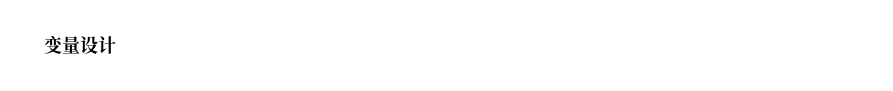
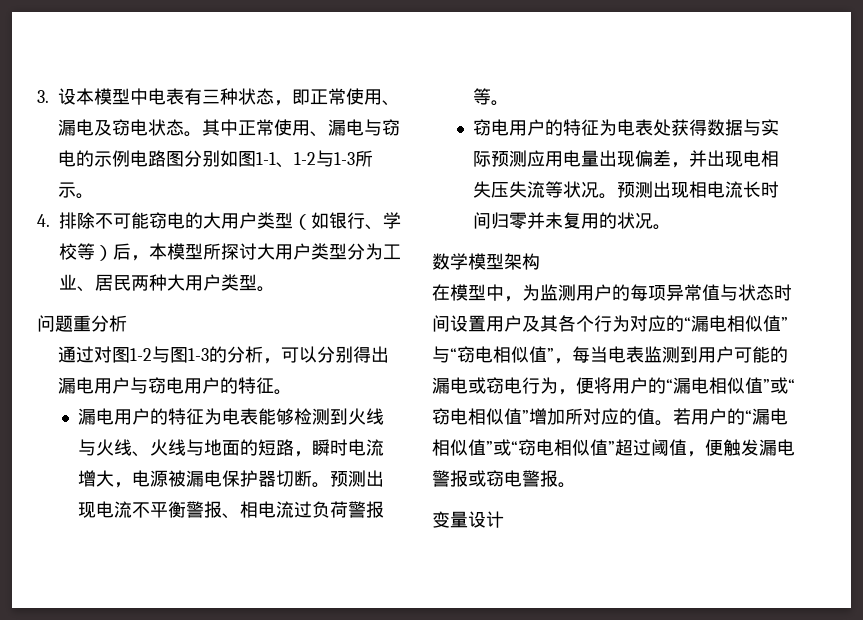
(44, 44) none -> [37,88,401,106] [58,119,401,137] [58,150,374,168] [58,182,95,199] [37,212,401,230] [59,243,401,261] [59,274,275,292] [37,315,127,332] [58,346,390,364] [58,377,293,395] [78,408,385,425] [78,439,385,457] [78,470,385,488] [78,501,385,519] [473,88,510,106] [473,119,780,136] [473,150,780,168] [473,181,780,199] [473,212,672,230] [432,253,540,270] [432,284,792,302] [432,315,788,332] [432,346,788,364] [432,377,795,395] [432,408,788,426] [432,439,795,457] [432,470,576,488] 3.设本模型中电表有三种状态，即正常使用、漏电及窃电状态。其中正常使用、漏电与窃电的示例电路图分别如图1-1、1-2与1-3所示。 // 4.排除不可能窃电的大用户类型（如银行、学校等）后，本模型所探讨大用户类型分为工业、居民两种大用户类型。 // 问题重分析 // 通过对图1-2与图1-3的分析，可以分别得出漏电用户与窃电用户的特征。 // 漏电用户的特征为电表能够检测到火线与火线、火线与地面的短路，瞬时电流增大，电源被漏电保护器切断。预测出现电流不平衡警报、相电流过负荷警报等。 // 窃电用户的特征为电表处获得数据与实际预测应用电量出现偏差，并出现电相失压失流等状况。预测出现相电流长时间归零并未复用的状况。 // 数学模型架构 // 在模型中，为监测用户的每项异常值与状态时间设置用户及其各个行为对应的“漏电相似值”与“窃电相似值”，每当电表监测到用户可能的漏电或窃电行为，便将用户的“漏电相似值”或“窃电相似值”增加所对应的值。若用户的“漏电相似值”或“窃电相似值”超过阈值，便触发漏电警报或窃电警报。 //

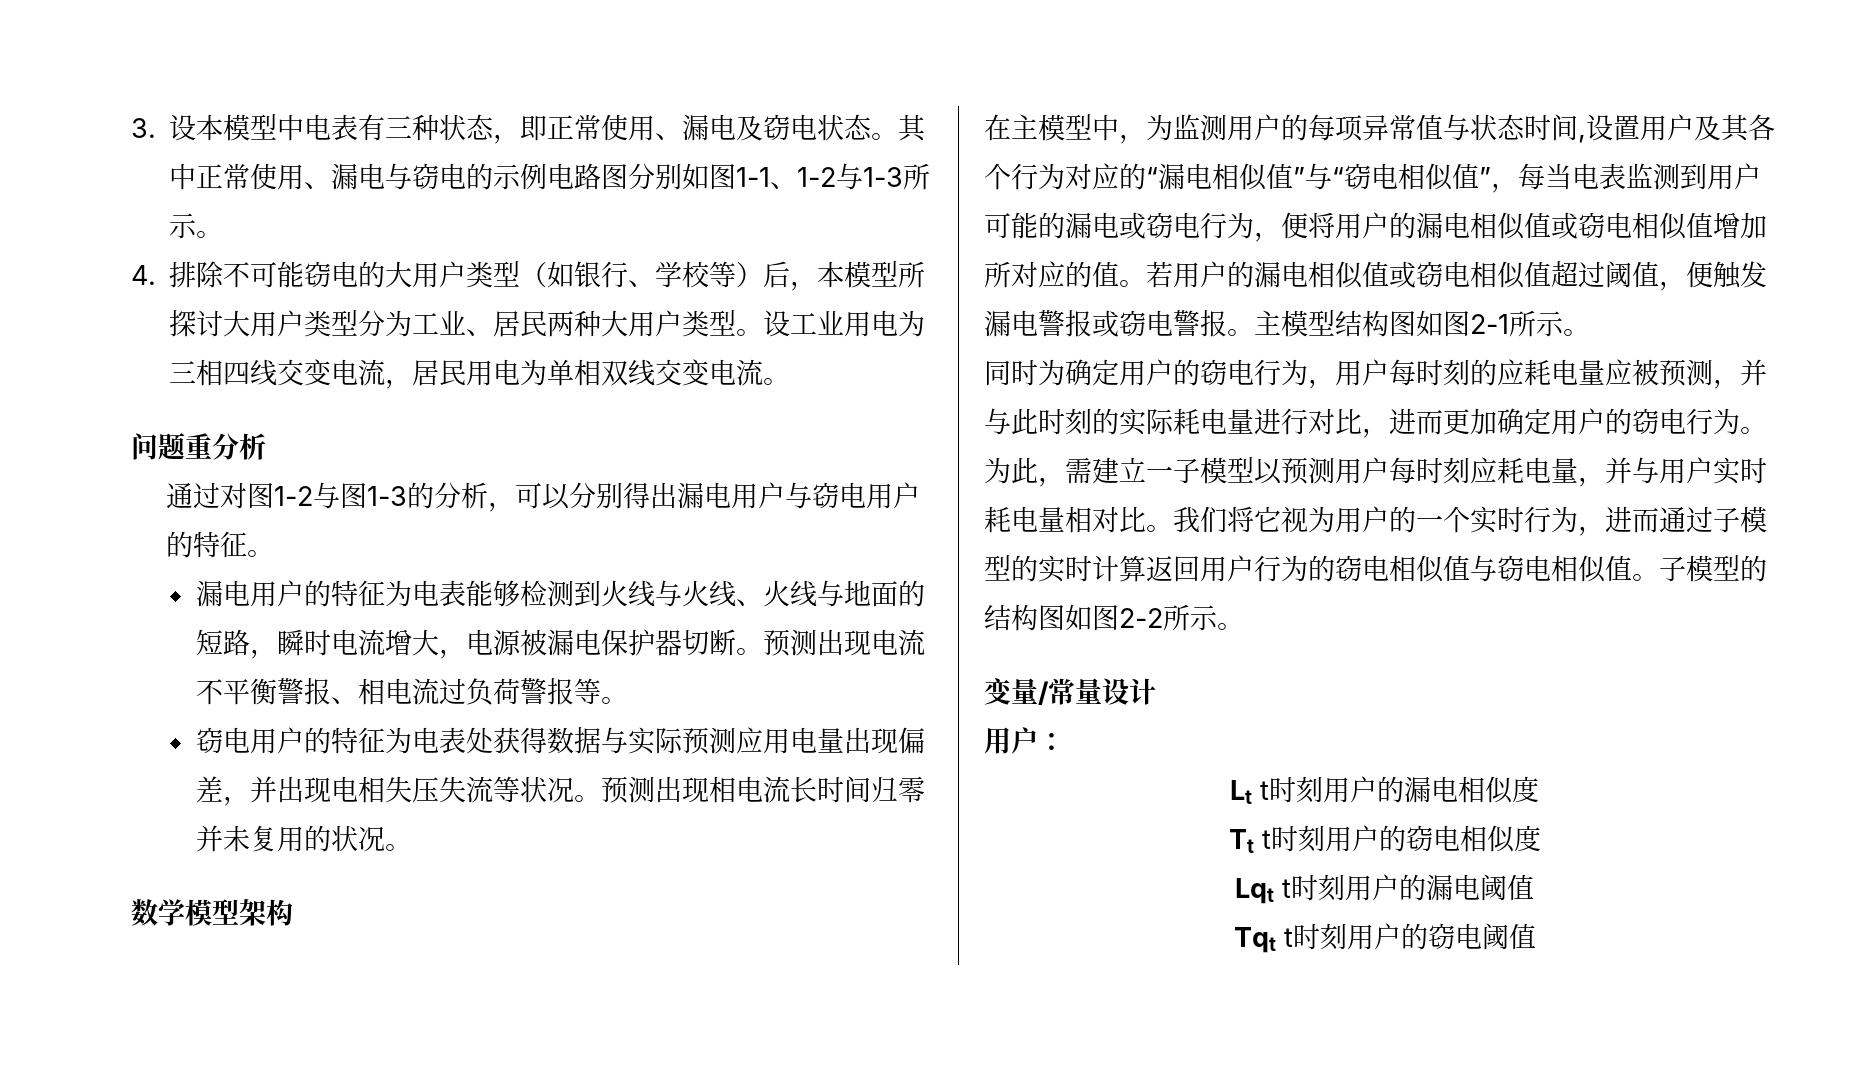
(275, 289) none -> [763,310,926,337] [169,359,791,389] 设工业用电为三相四线交变电流，居民用电为单相双线交变电流。
(450, 292) none -> [1011,114,1038,139] 主
(450, 323) none -> [1578,135,1586,143] ,
[666,377,795,394] [432,408,529,425] “漏电相似值”或“窃电相似值” -> [1416,212,1713,240] 漏电相似值或窃电相似值
[745,408,788,425] [432,439,615,456] “漏电相似值”或“窃电相似值” -> [1254,261,1551,289] 漏电相似值或窃电相似值
(576, 485) none -> [1254,310,1590,337] [984,359,1767,389] [984,408,1767,438] [984,457,1767,487] [984,506,1767,536] [984,555,1767,583] [984,604,1244,631] 主模型结构图如图2-1所示。 // 同时为确定用户的窃电行为，用户每时刻的应耗电量应被预测，并与此时刻的实际耗电量进行对比，进而更加确定用户的窃电行为。为此，需建立一子模型以预测用户每时刻应耗电量，并与用户实时耗电量相对比。我们将它视为用户的一个实时行为，进而通过子模型的实时计算返回用户行为的窃电相似值与窃电相似值。子模型的结构图如图2-2所示。
(468, 519) none -> [1038,678,1102,705] /常量
(504, 519) none -> [984,727,1065,754] [1230,776,1539,804] [1228,825,1541,853] [1235,874,1534,904] [1233,923,1536,953] // 用户： // Lt t时刻用户的漏电相似度 // Tt t时刻用户的窃电相似度 // Lqt t时刻用户的漏电阈值 // Tqt t时刻用户的窃电阈值

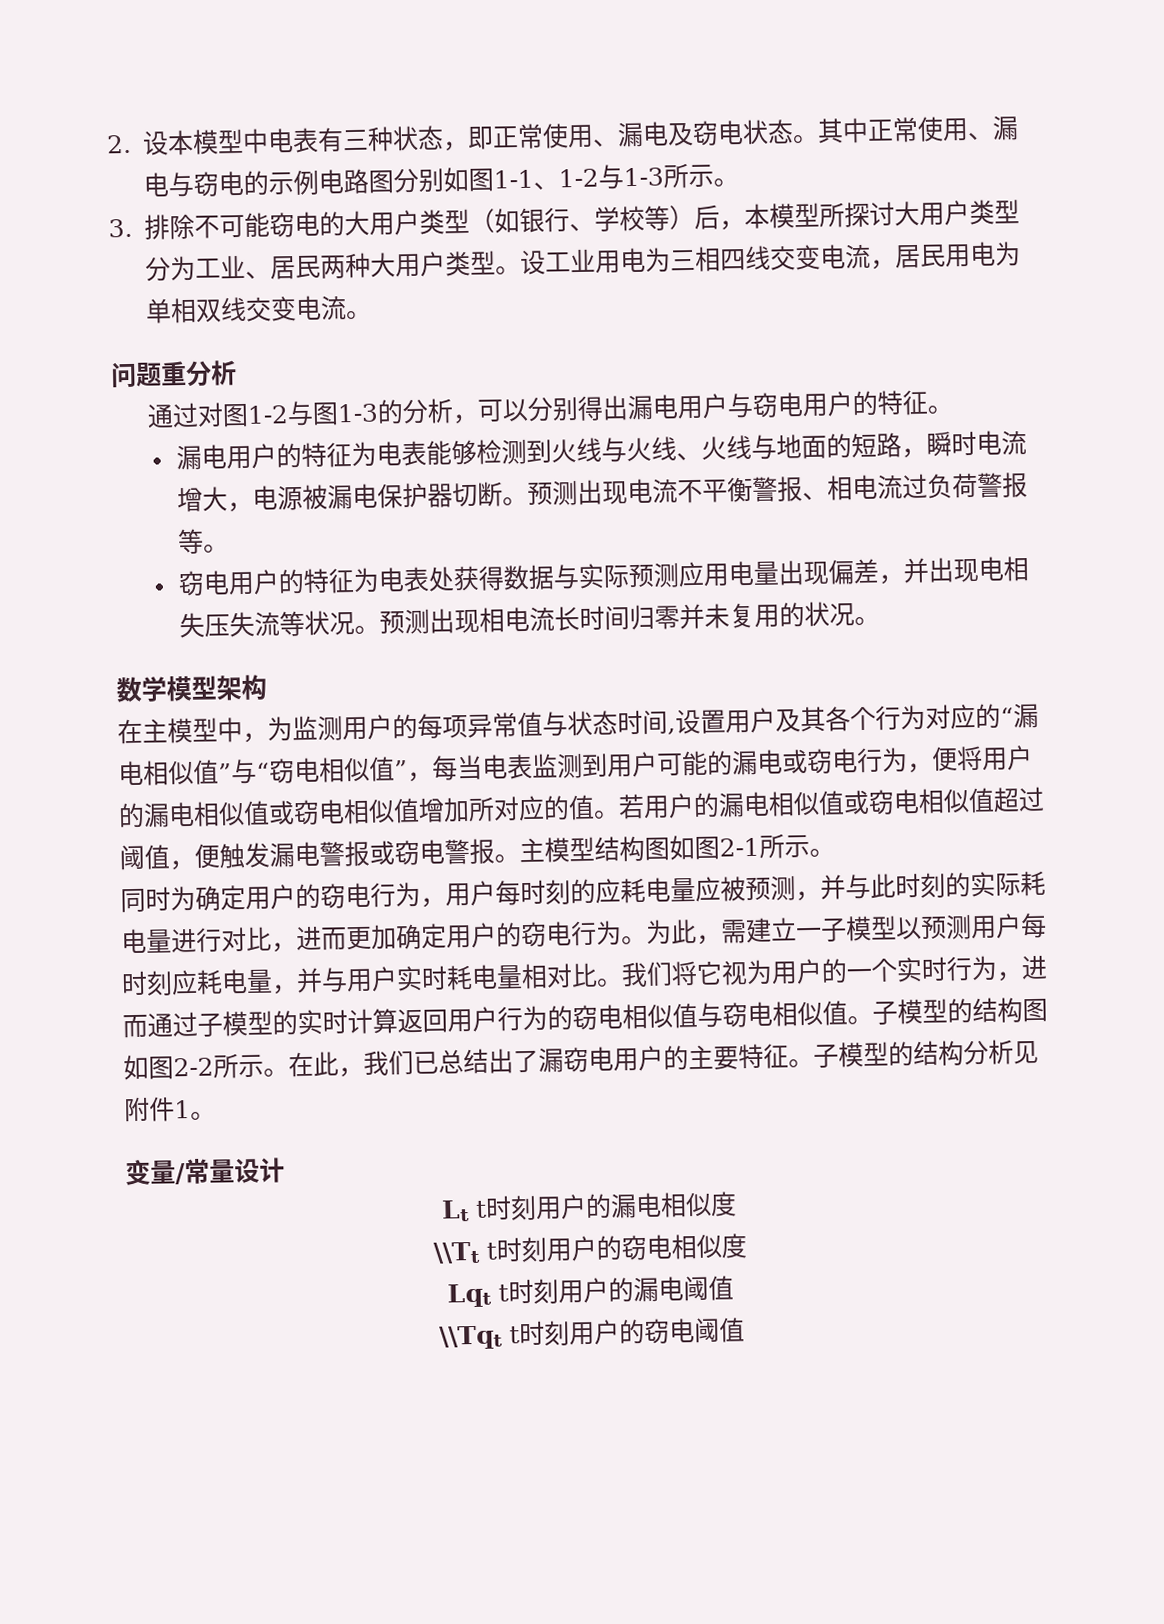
[131,118,156,138] 3. -> [106,134,132,154] 2.
[131,265,156,285] 4. -> [108,218,133,238] 3.
(1244, 626) none -> [288,1039,1039,1078] [124,1096,216,1123] 在此，我们已总结出了漏窃电用户的主要特征。子模型的结构分析见附件1。
[984,727,1065,754] // 用户： -> (285, 1170) none
[1228,829,1254,853] Tt -> [432,1241,481,1264] \\Tt
[1233,927,1276,953] Tqt -> [438,1325,503,1350] \\Tqt

